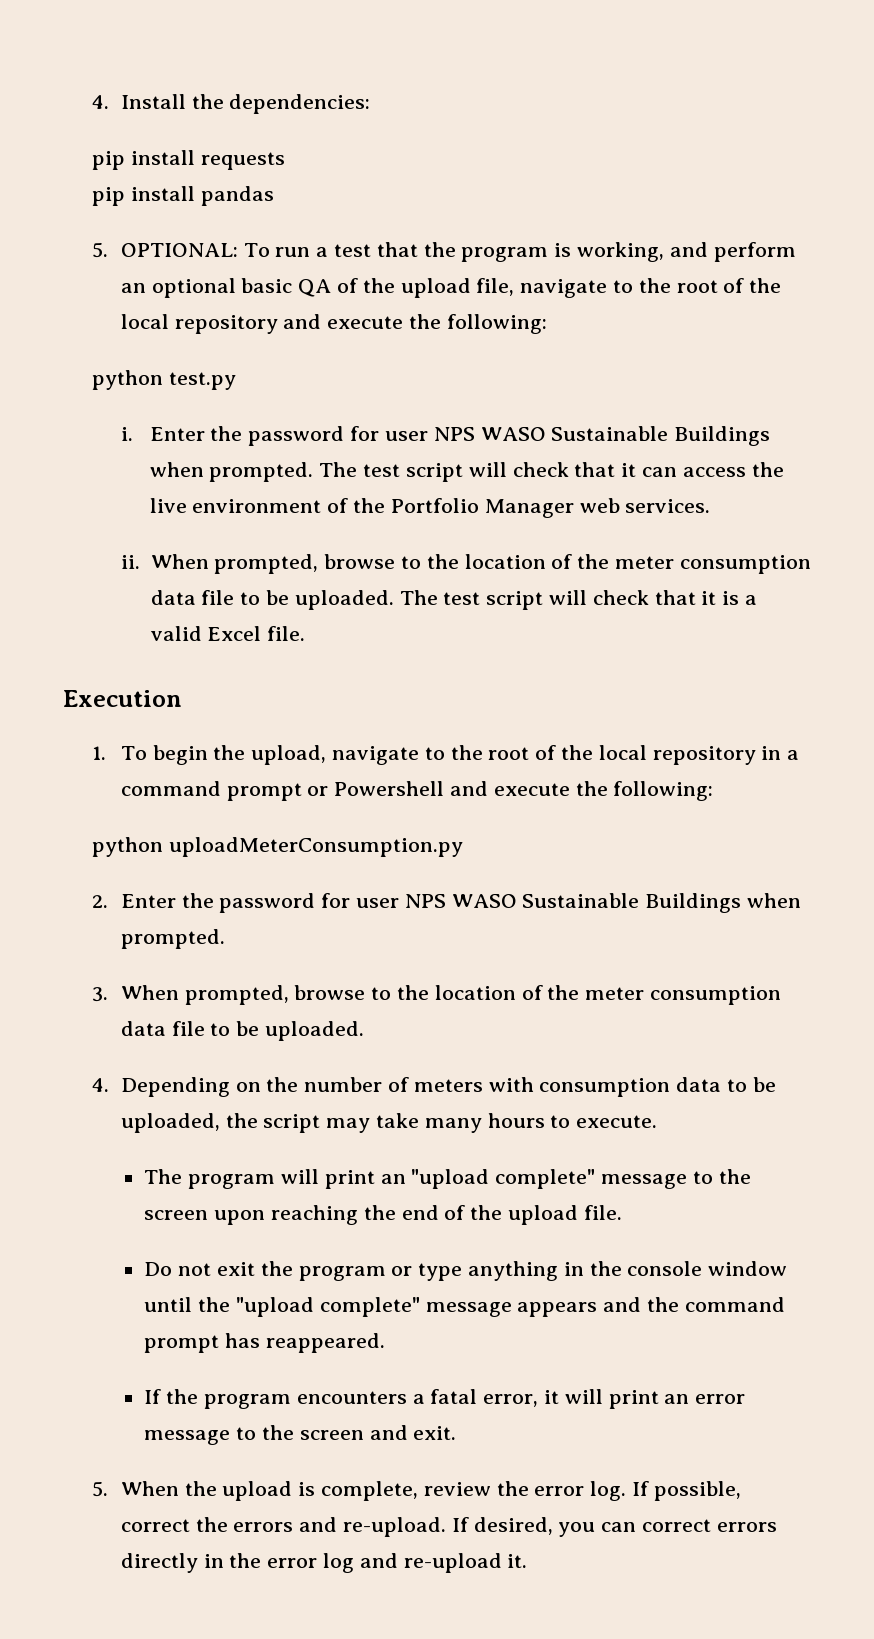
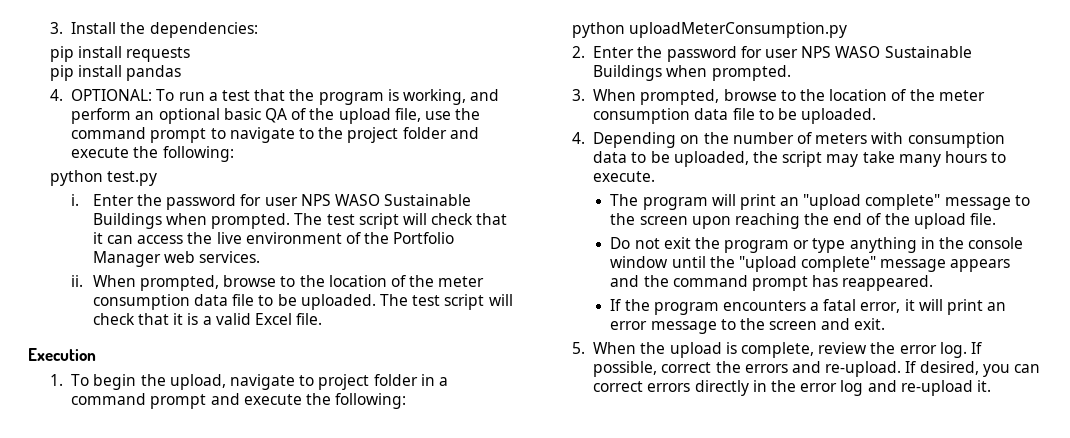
[91,95,109,109] 4. -> [49,22,63,34] 3.
[91,242,108,258] 5. -> [49,89,63,101] 4.
[520,278,782,298] [120,314,278,334] navigate to the root of the local repository -> [424,108,481,120] [71,127,447,143] use the command prompt to navigate to the project folder
[450,745,756,765] the root of the local repository -> [318,374,418,390] project folder
[307,781,445,796] or Powershell -> (207, 401) none

